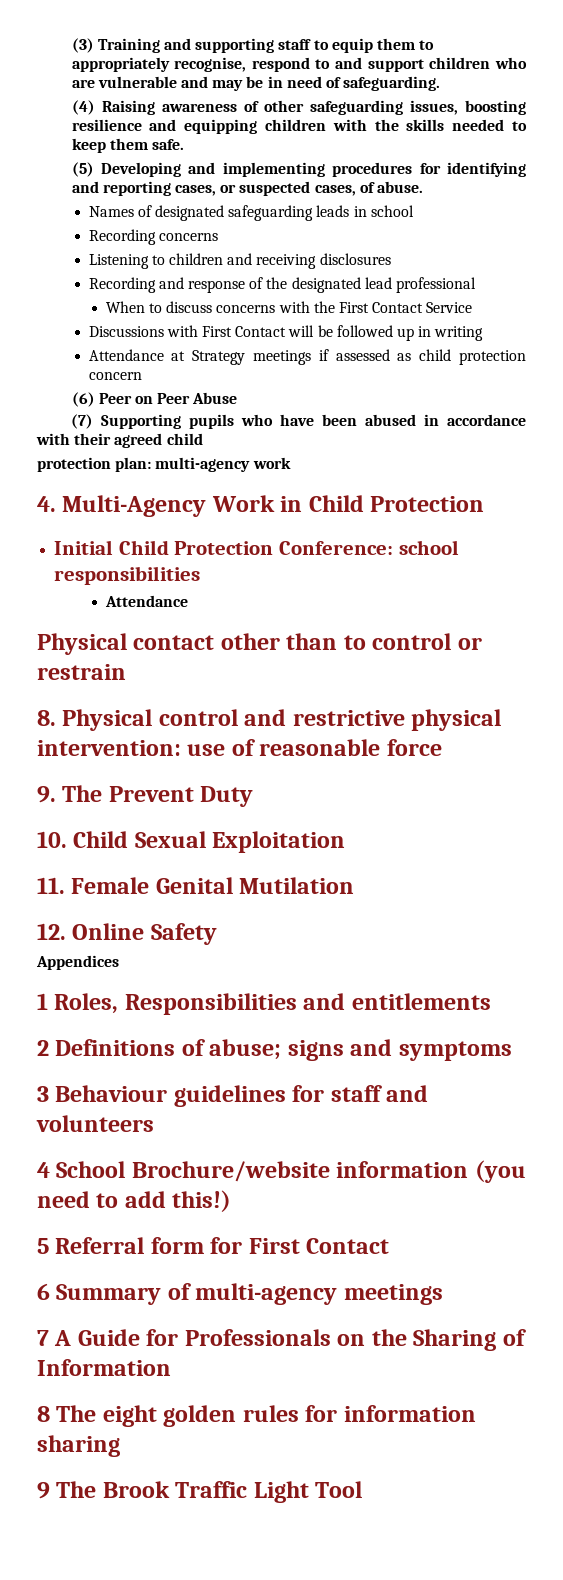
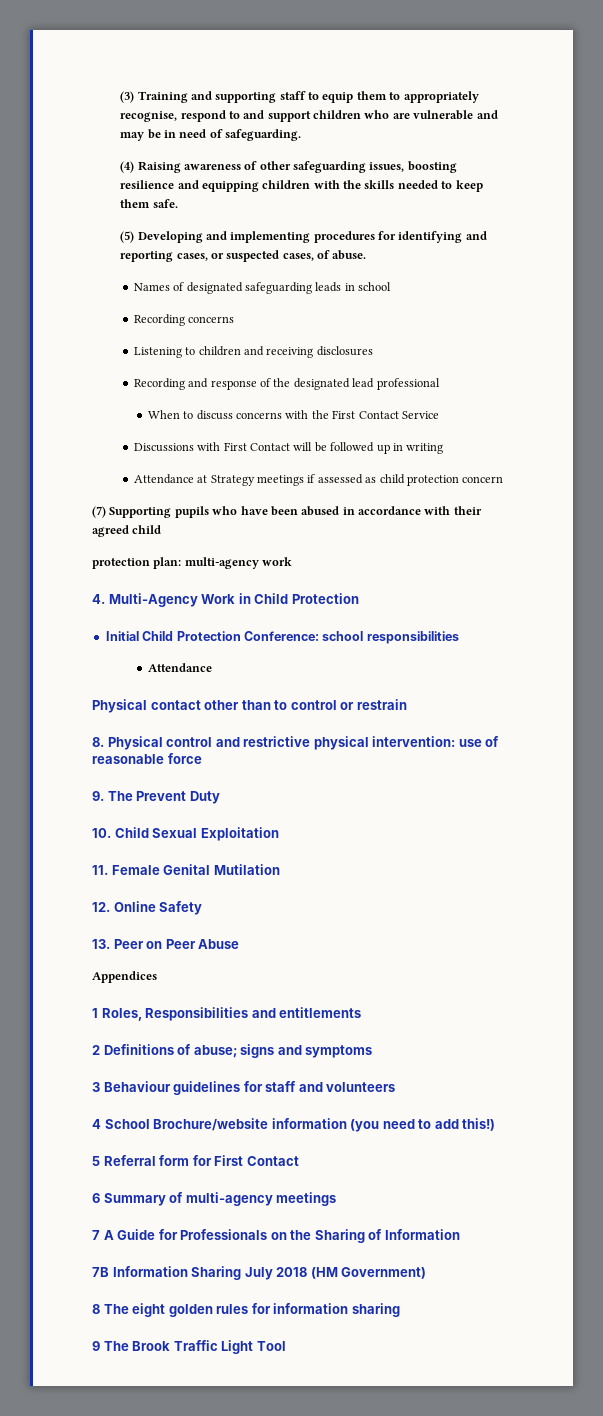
[71,392,238,407] // (6) Peer on Peer Abuse -> (504, 479) none
(217, 934) none -> [92,939,240,949] // 13. Peer on Peer Abuse
(171, 1367) none -> [92,1266,427,1280] // 7B Information Sharing July 2018 (HM Government)

